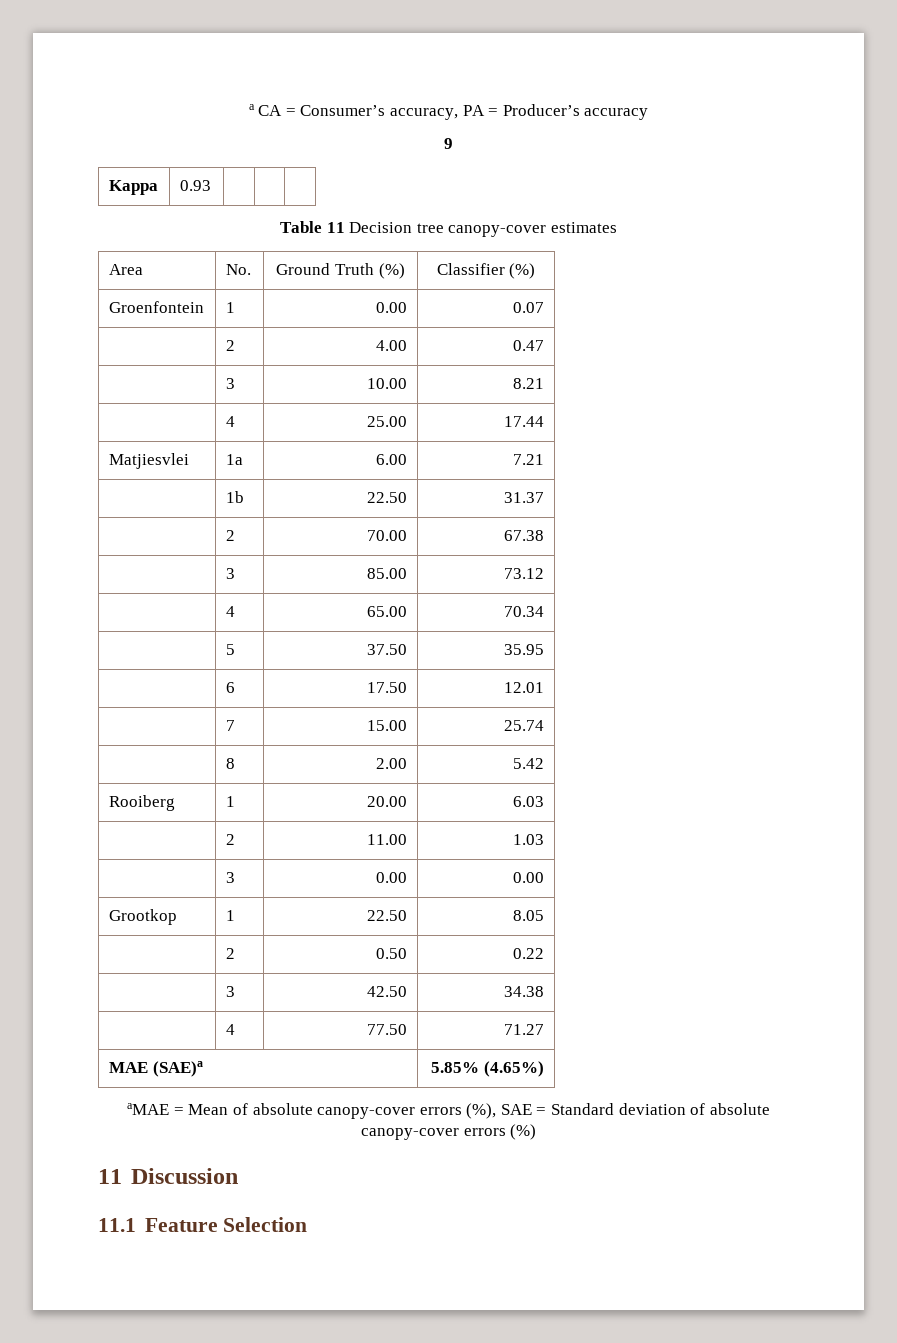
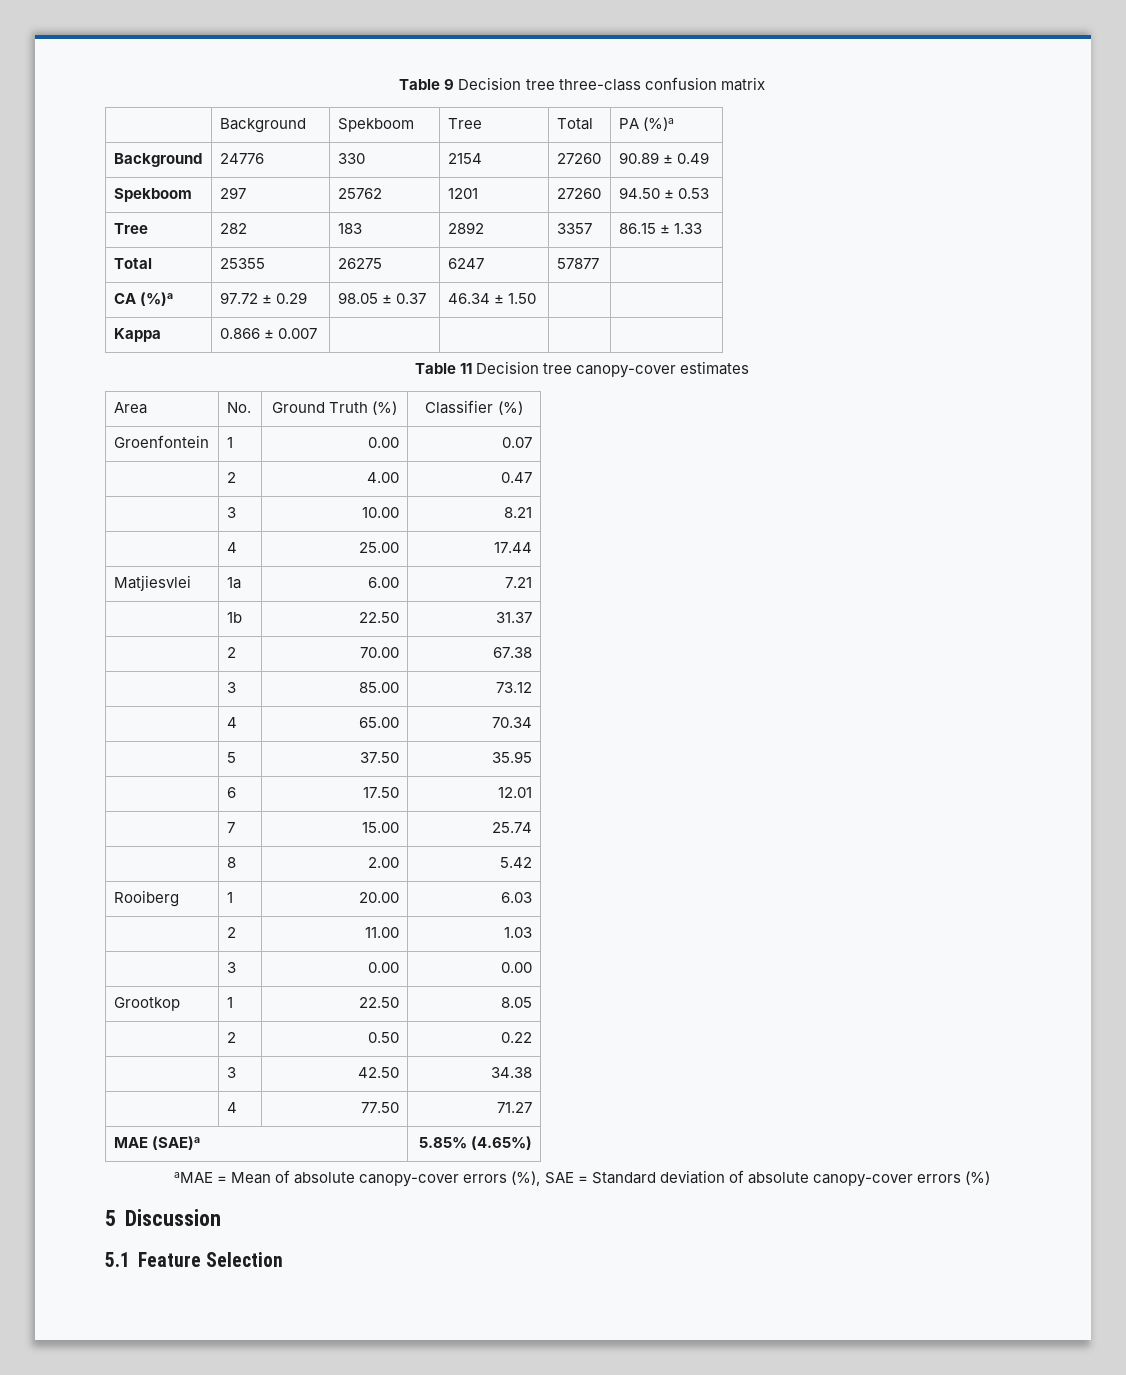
[248,104,649,120] [444,138,453,149] [108,180,158,195] [179,180,211,191] a CA = Consumer’s accuracy, PA = Producer’s accuracy // 9 // Kappa | 0.93 -> [399,77,765,91] [219,118,306,133] [337,118,414,132] [447,118,482,129] [556,118,593,130] [618,117,674,131] [113,153,202,167] [219,153,264,164] [337,153,365,164] [447,153,482,164] [556,153,601,164] [618,152,709,164] [113,188,192,202] [219,187,246,199] [337,188,382,199] [447,188,478,199] [556,188,601,199] [618,187,709,199] [113,223,148,234] [219,223,247,234] [337,223,362,234] [447,222,484,234] [556,223,592,234] [618,223,702,234] [113,258,152,269] [219,258,265,269] [337,258,382,269] [447,258,484,269] [556,258,599,269] [113,292,173,306] [219,292,307,304] [337,292,426,304] [447,293,536,304] [113,328,161,342] [219,328,317,339] Table 9 Decision tree three-class confusion matrix // | Background | Spekboom | Tree | Total | PA (%)a // Background | 24776 | 330 | 2154 | 27260 | 90.89 ± 0.49 // Spekboom | 297 | 25762 | 1201 | 27260 | 94.50 ± 0.53 // Tree | 282 | 183 | 2892 | 3357 | 86.15 ± 1.33 // Total | 25355 | 26275 | 6247 | 57877 | // CA (%)a | 97.72 ± 0.29 | 98.05 ± 0.37 | 46.34 ± 1.50 | | // Kappa | 0.866 ± 0.007 |
[98,1169,122,1184] 11 -> [105,1210,116,1226] 5
[98,1218,136,1232] 11.1 -> [105,1252,130,1267] 5.1

